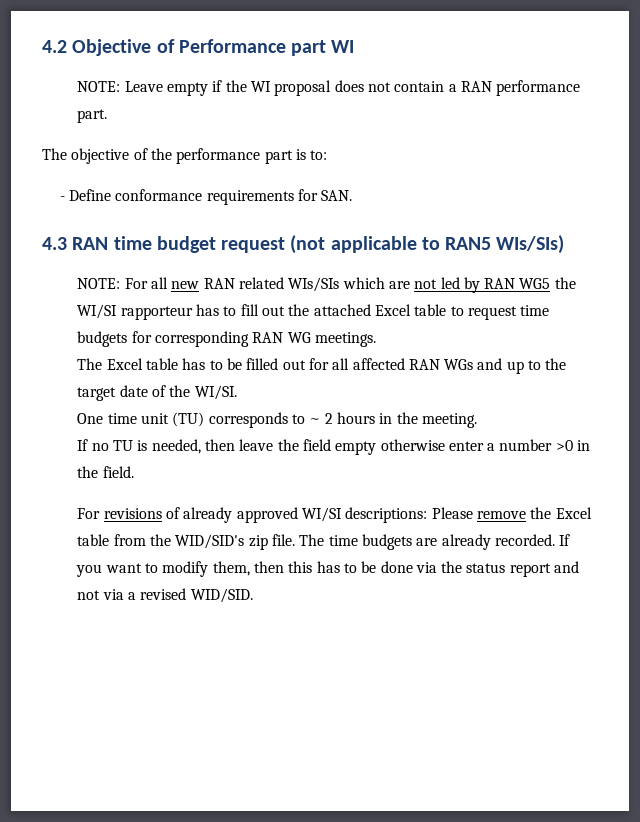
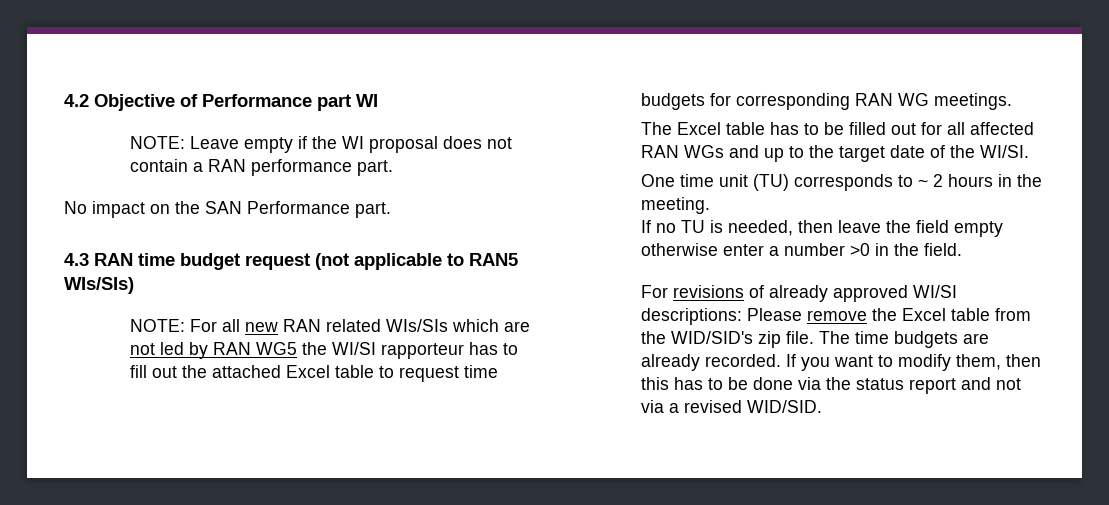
[42,148,328,164] [59,189,353,205] The objective of the performance part is to: // - Define conformance requirements for SAN. -> [64,201,391,218] No impact on the SAN Performance part.

